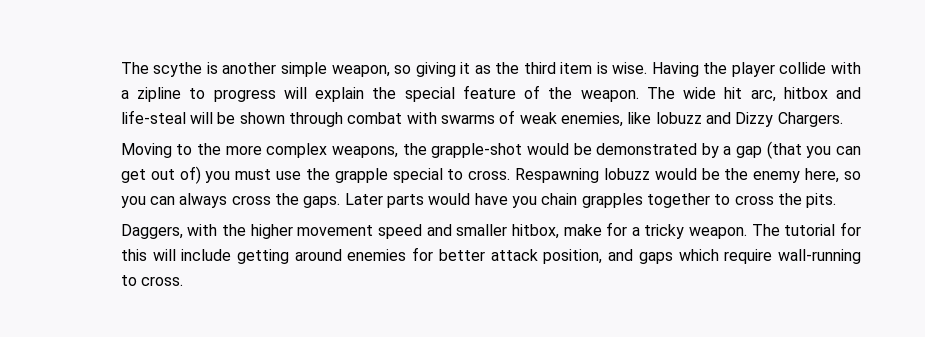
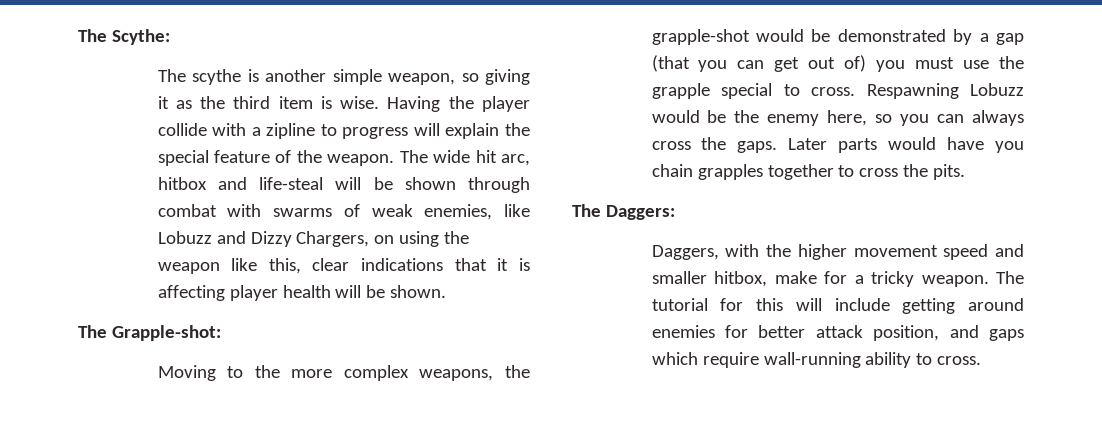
[120,62,149,74] The -> [78,29,170,45] [157,69,186,82] The Scythe: // The
[655,112,702,124] lobuzz -> [157,231,212,244] Lobuzz
[777,112,843,127] Chargers. -> [296,231,470,247] [157,258,531,274] [157,285,447,301] [78,325,221,341] Chargers, on using the weapon like this, clear indications that it is affecting player health will be shown. // The Grapple-shot:
[603,168,650,180] lobuzz -> [970,83,1024,96] Lobuzz
(837, 200) none -> [572,204,675,220] // The Daggers:
(861, 256) none -> [865,352,912,368] ability

